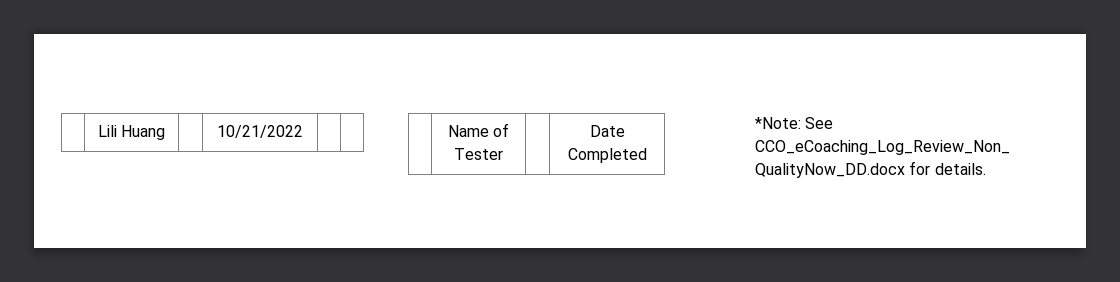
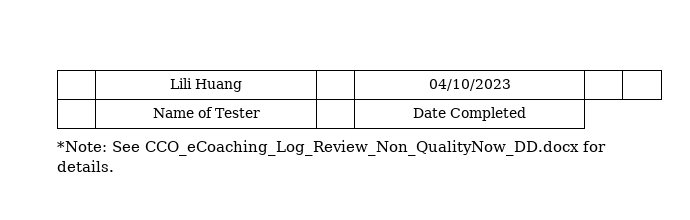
[217,125,303,138] 10/21/2022 -> [428,79,511,91] 04/10/2023

